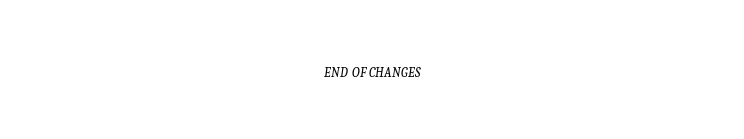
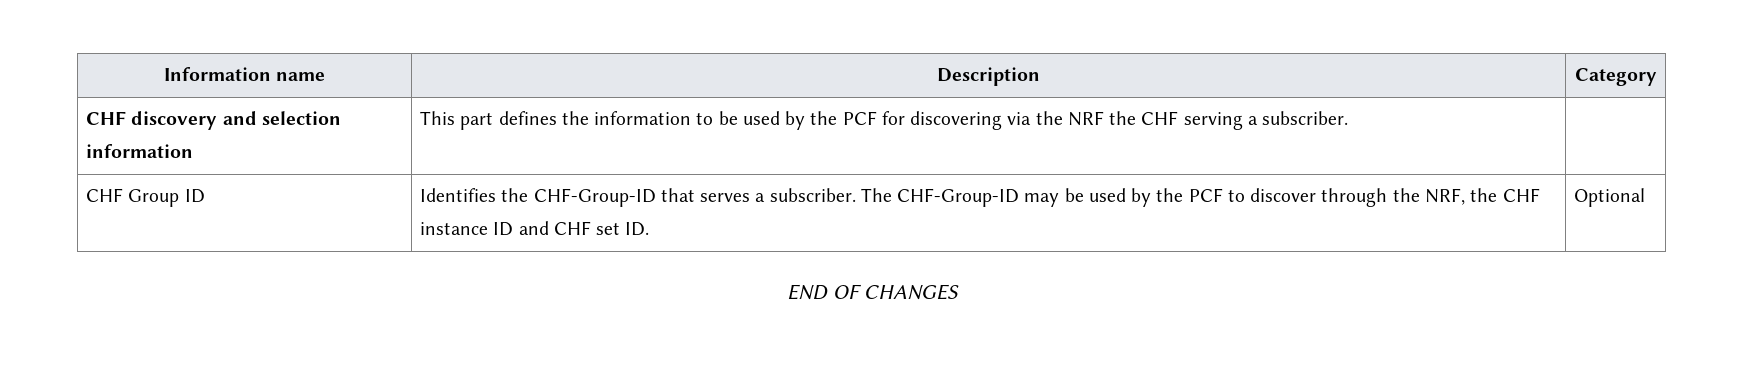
(322, 72) none -> [163,67,326,81] [937,67,1040,86] [1574,68,1657,86] [85,111,341,130] [85,144,193,158] [419,111,1349,130] [85,188,205,207] [419,188,1540,207] [419,221,650,236] [1573,188,1645,207] Information name | Description | Category // CHF discovery and selection information | This part defines the information to be used by the PCF for discovering via the NRF the CHF serving a subscriber. | // CHF Group ID | Identifies the CHF-Group-ID that serves a subscriber. The CHF-Group-ID may be used by the PCF to discover through the NRF, the CHF instance ID and CHF set ID. | Optional //

